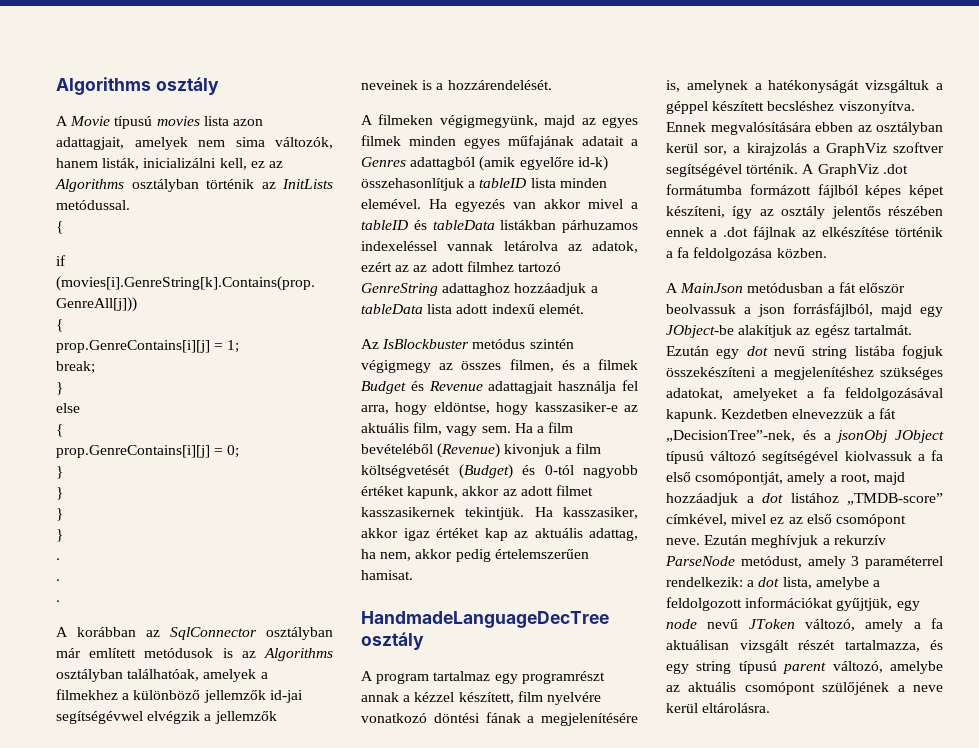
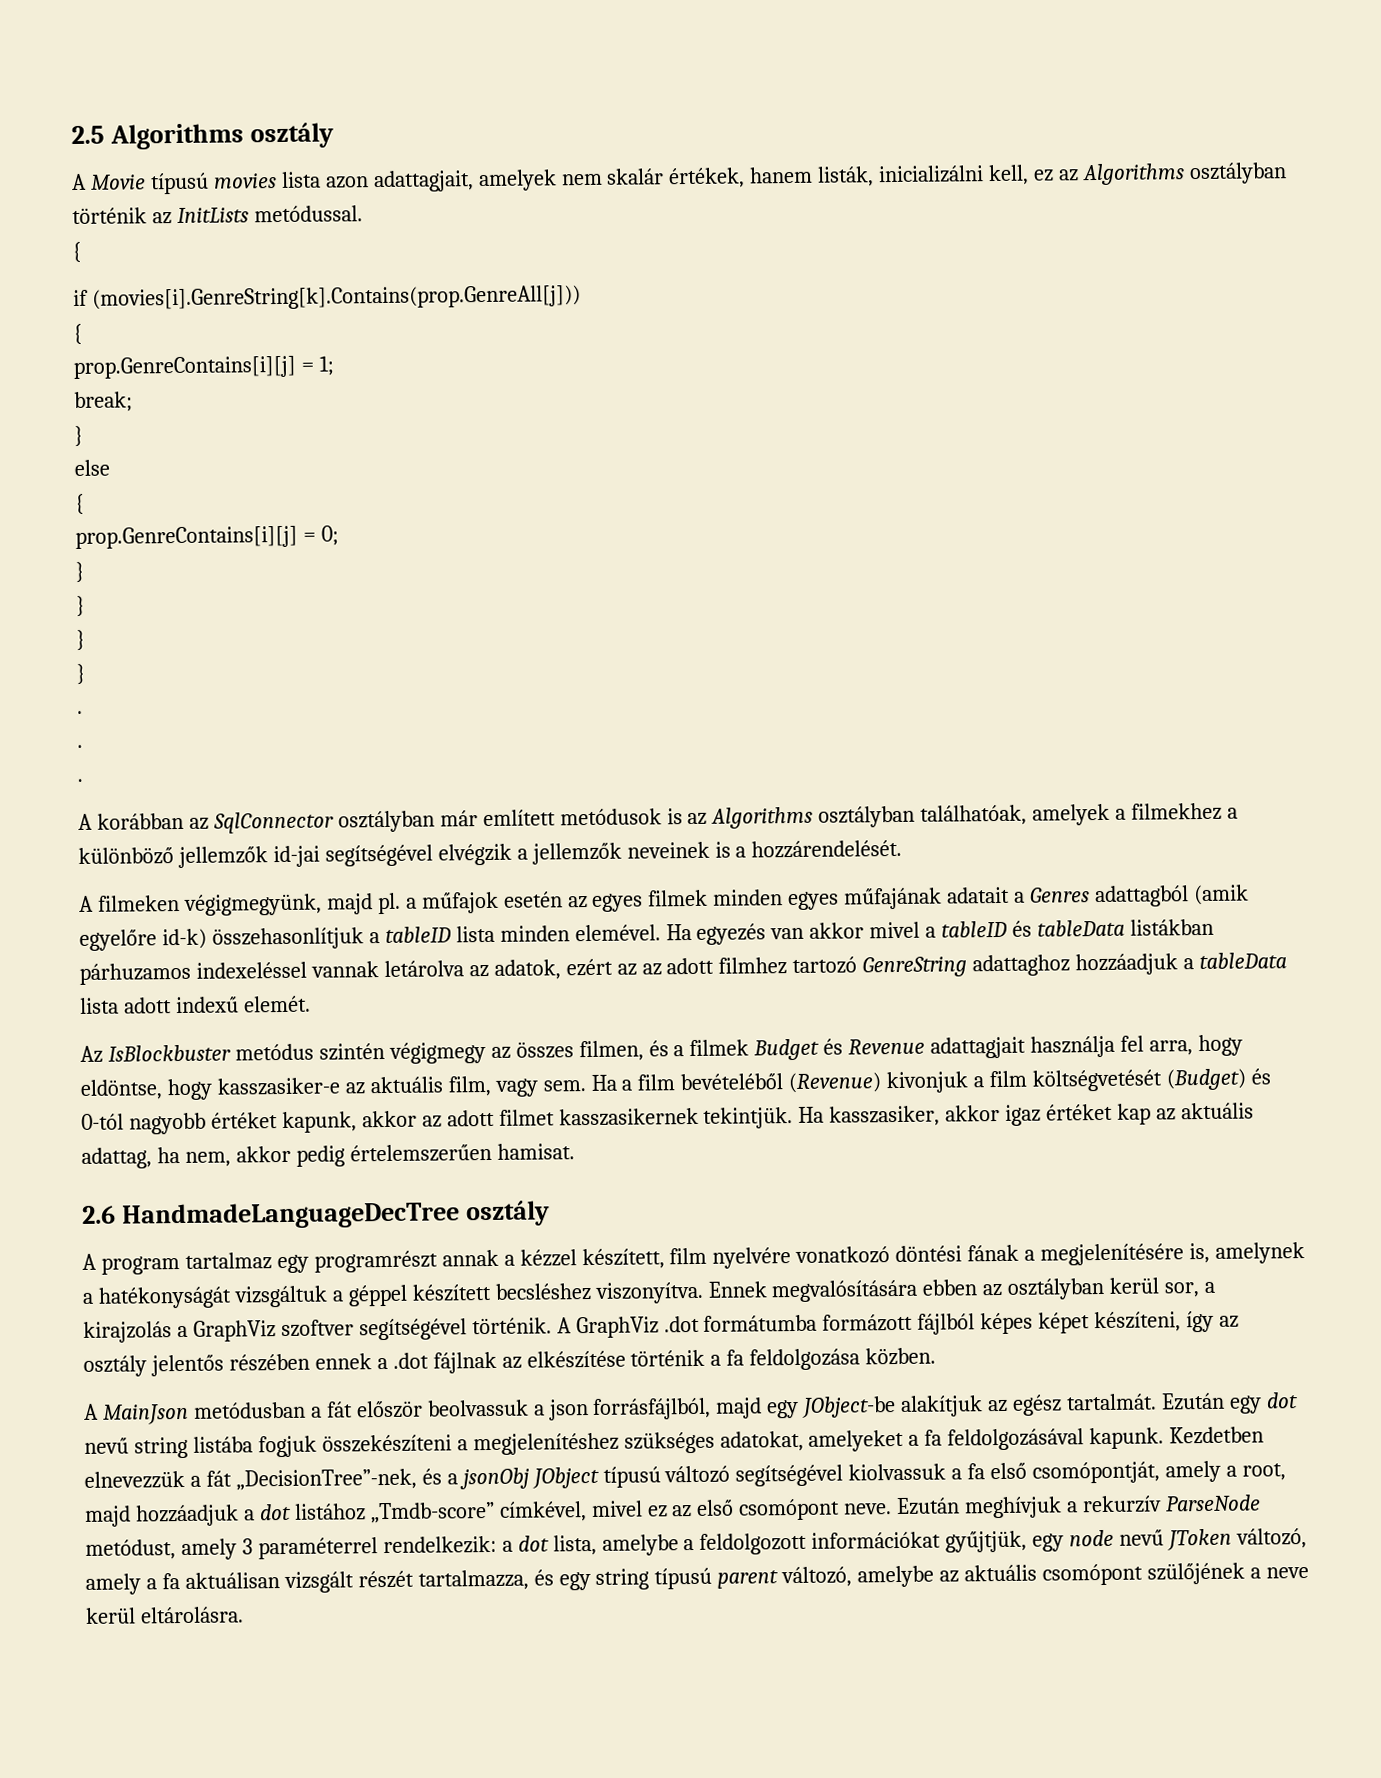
(56, 86) none -> [71,125,105,145] 2.5
[235,137,333,149] sima változók, -> [606,167,746,189] skalár értékek,
[56,711,143,724] segítségévwel -> [324,844,433,867] segítségével
(576, 121) none -> [377,891,563,915] pl. a műfajok esetén
(413, 575) none -> [82,1205,116,1224] 2.6
[847,493,943,505] „TMDB-score” -> [369,1501,495,1524] „Tmdb-score”

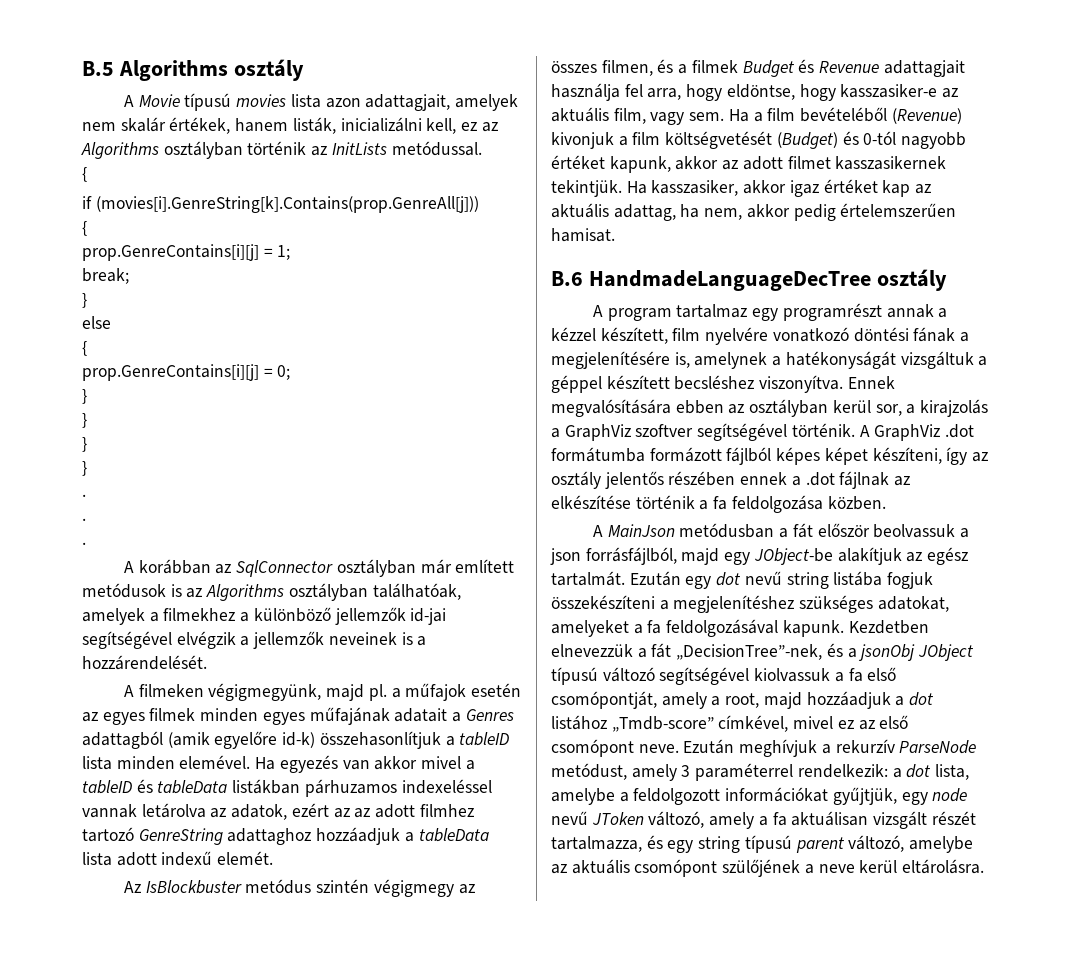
[71,125,105,145] 2.5 -> [82,61,114,76] B.5
[82,1205,116,1224] 2.6 -> [551,271,583,286] B.6

